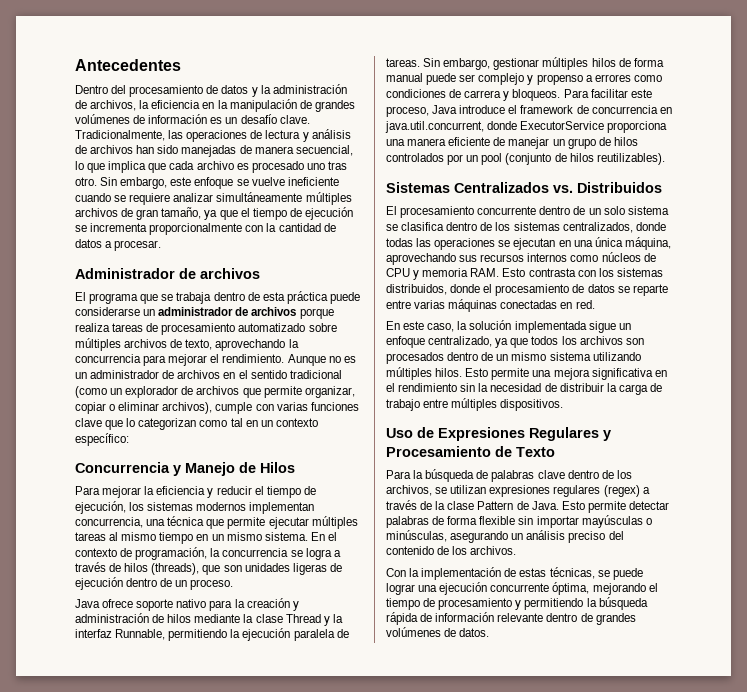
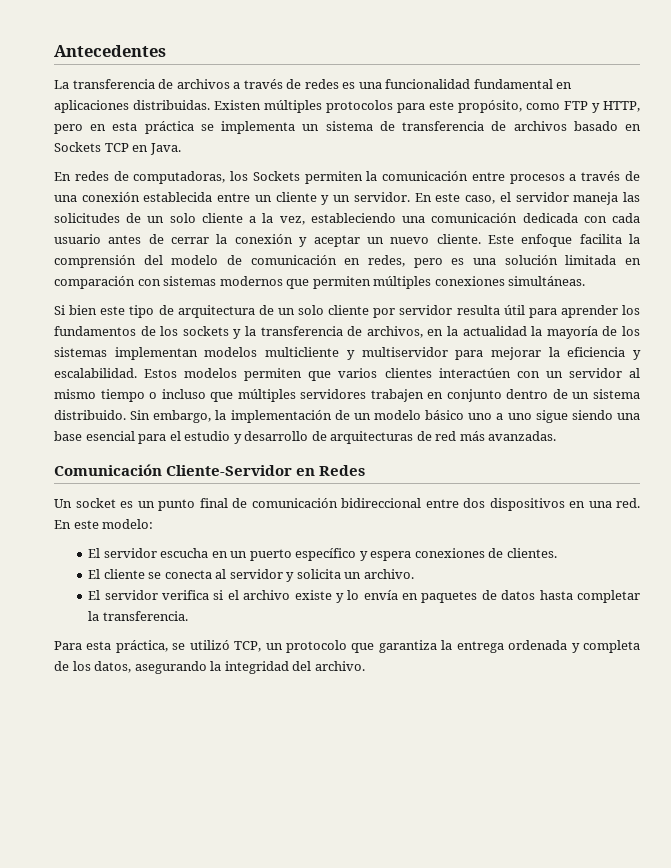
[75,84,347,97] Dentro del procesamiento de datos y la administración -> [54,79,573,89] [54,100,640,113] [54,121,641,134] [54,142,181,155] [54,171,640,184] [54,192,641,205] [54,213,640,225] [54,234,640,247] [54,255,642,268] [54,276,586,289] [54,305,640,318] [54,326,343,339] La transferencia de archivos a través de redes es una funcionalidad fundamental en aplicaciones distribuidas. Existen múltiples protocolos para este propósito, como FTP y HTTP, pero en esta práctica se implementa un sistema de transferencia de archivos basado en Sockets TCP en Java. // En redes de computadoras, los Sockets permiten la comunicación entre procesos a través de una conexión establecida entre un cliente y un servidor. En este caso, el servidor maneja las solicitudes de un solo cliente a la vez, estableciendo una comunicación dedicada con cada usuario antes de cerrar la conexión y aceptar un nuevo cliente. Este enfoque facilita la comprensión del modelo de comunicación en redes, pero es una solución limitada en comparación con sistemas modernos que permiten múltiples conexiones simultáneas. // Si bien este tipo de arquitectura de un solo cliente por servidor resulta útil para aprender los fundamentos de los sockets y la transferencia
[139,99,355,112] [75,114,310,124] [75,129,351,142] [75,145,353,157] [75,161,347,173] [75,177,339,189] [75,192,352,205] [75,207,353,220] [75,223,336,235] [75,239,162,251] [75,268,260,279] [75,291,360,304] [75,307,334,319] [75,323,337,335] [75,338,299,351] [75,354,356,366] [75,370,342,379] [75,386,355,398] [75,402,359,414] [75,418,318,430] [75,433,129,446] [75,462,295,476] [75,486,316,498] [75,501,315,514] [75,516,358,529] [75,532,337,544] [75,547,341,560] [75,562,342,575] [75,577,234,590] [75,598,299,611] [75,613,343,626] [75,628,349,641] [386,57,664,70] [386,73,662,85] [386,89,652,101] [386,105,672,117] [385,121,668,133] [386,137,638,149] [386,153,665,165] [386,182,662,193] [386,206,669,218] [386,222,666,233] [386,237,671,250] [386,252,656,265] [386,268,663,280] [386,284,668,296] [386,299,595,312] [386,320,631,333] [386,336,644,348] [386,352,641,364] [386,367,667,380] [386,383,662,395] [386,398,564,411] [386,427,611,441] [386,446,555,457] [386,469,632,482] [386,485,650,497] [386,500,669,513] [386,515,652,528] [386,530,624,543] [386,546,517,555] [386,567,643,580] [386,582,658,595] [386,597,648,610] [386,612,636,625] [386,627,490,637] la eficiencia en la manipulación de grandes volúmenes de información es un desafío clave. Tradicionalmente, las operaciones de lectura y análisis de archivos han sido manejadas de manera secuencial, lo que implica que cada archivo es procesado uno tras otro. Sin embargo, este enfoque se vuelve ineficiente cuando se requiere analizar simultáneamente múltiples archivos de gran tamaño, ya que el tiempo de ejecución se incrementa proporcionalmente con la cantidad de datos a procesar. // Administrador de archivos // El programa que se trabaja dentro de esta práctica puede considerarse un administrador de archivos porque realiza tareas de procesamiento automatizado sobre múltiples archivos de texto, aprovechando la concurrencia para mejorar el rendimiento. Aunque no es un administrador de archivos en el sentido tradicional (como un explorador de archivos que permite organizar, copiar o eliminar archivos), cumple con varias funciones clave que lo categorizan como tal en un contexto específico: // Concurrencia y Manejo de Hilos // Para mejorar la eficiencia y reducir el tiempo de ejecución, los sistemas modernos implementan concurrencia, una técnica que permite ejecutar múltiples tareas al mismo tiempo en un mismo sistema. En el contexto de programación, la concurrencia se logra a través de hilos (threads), que son unidades ligeras de ejecución dentro de un proceso. // Java ofrece soporte nativo para la creación y administración de hilos mediante la clase Thread y la interfaz Runnable, permitiendo la ejecución paralela de tareas. Sin embargo, gestionar múltiples hilos de forma manual puede ser complejo y propenso a errores como condiciones de carrera y bloqueos. Para facilitar este proceso, Java introduce el framework de concurrencia en java.util.concurrent, donde ExecutorService proporciona una manera eficiente de manejar un grupo de hilos controlados por un pool (conjunto de hilos reutilizables). // Sistemas Centralizados vs. Distribuidos // El procesamiento concurrente dentro de un solo sistema se clasifica dentro de los sistemas centralizados, donde todas las operaciones se ejecutan en una única máquina, aprovechando sus recursos internos como núcleos de CPU y memoria RAM. Esto contrasta con los sistemas distribuidos, donde el procesamiento de datos se reparte entre varias máquinas conectadas en red. // En este caso, la solución implementada sigue un enfoque centralizado, ya que todos los archivos son procesados dentro de un mismo sistema utilizando múltiples hilos. Esto permite una mejora significativa en el rendimiento sin la necesidad de distribuir la carga de trabajo entre múltiples dispositivos. // Uso de Expresiones Regulares y Procesamiento de Texto // Para la búsqueda de palabras clave dentro de los archivos, se utilizan expresiones regulares (regex) a través de la clase Pattern de Java. Esto permite detectar palabras de forma flexible sin importar mayúsculas o minúsculas, asegurando un análisis preciso del contenido de los archivos. // Con la implementación de estas técnicas, se puede lograr una ejecución concurrente óptima, mejorando el tiempo de procesamiento y permitiendo la búsqueda rápida de información relevante dentro de grandes volúmenes de datos. -> [427,326,641,339] [54,347,641,360] [54,368,640,381] [54,389,641,402] [54,410,641,423] [54,431,557,444] [54,464,366,476] [54,498,640,511] [54,519,154,529] [88,548,557,561] [88,569,414,582] [88,590,641,603] [88,611,188,621] [54,640,640,653] [54,661,365,674] en la actualidad la mayoría de los sistemas implementan modelos multicliente y multiservidor para mejorar la eficiencia y escalabilidad. Estos modelos permiten que varios clientes interactúen con un servidor al mismo tiempo o incluso que múltiples servidores trabajen en conjunto dentro de un sistema distribuido. Sin embargo, la implementación de un modelo básico uno a uno sigue siendo una base esencial para el estudio y desarrollo de arquitecturas de red más avanzadas. // Comunicación Cliente-Servidor en Redes // Un socket es un punto final de comunicación bidireccional entre dos dispositivos en una red. En este modelo: // El servidor escucha en un puerto específico y espera conexiones de clientes. // El cliente se conecta al servidor y solicita un archivo. // El servidor verifica si el archivo existe y lo envía en paquetes de datos hasta completar la transferencia. // Para esta práctica, se utilizó TCP, un protocolo que garantiza la entrega ordenada y completa de los datos, asegurando la integridad del archivo.

